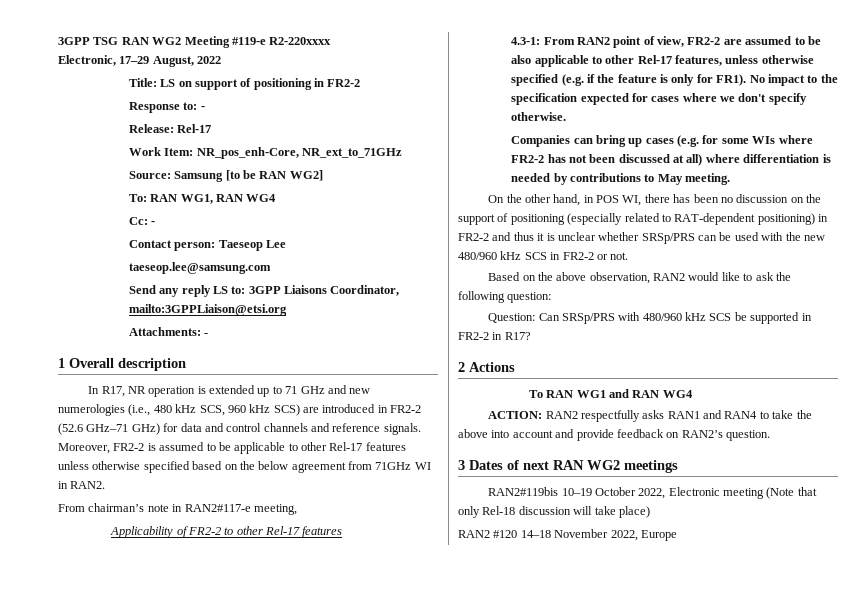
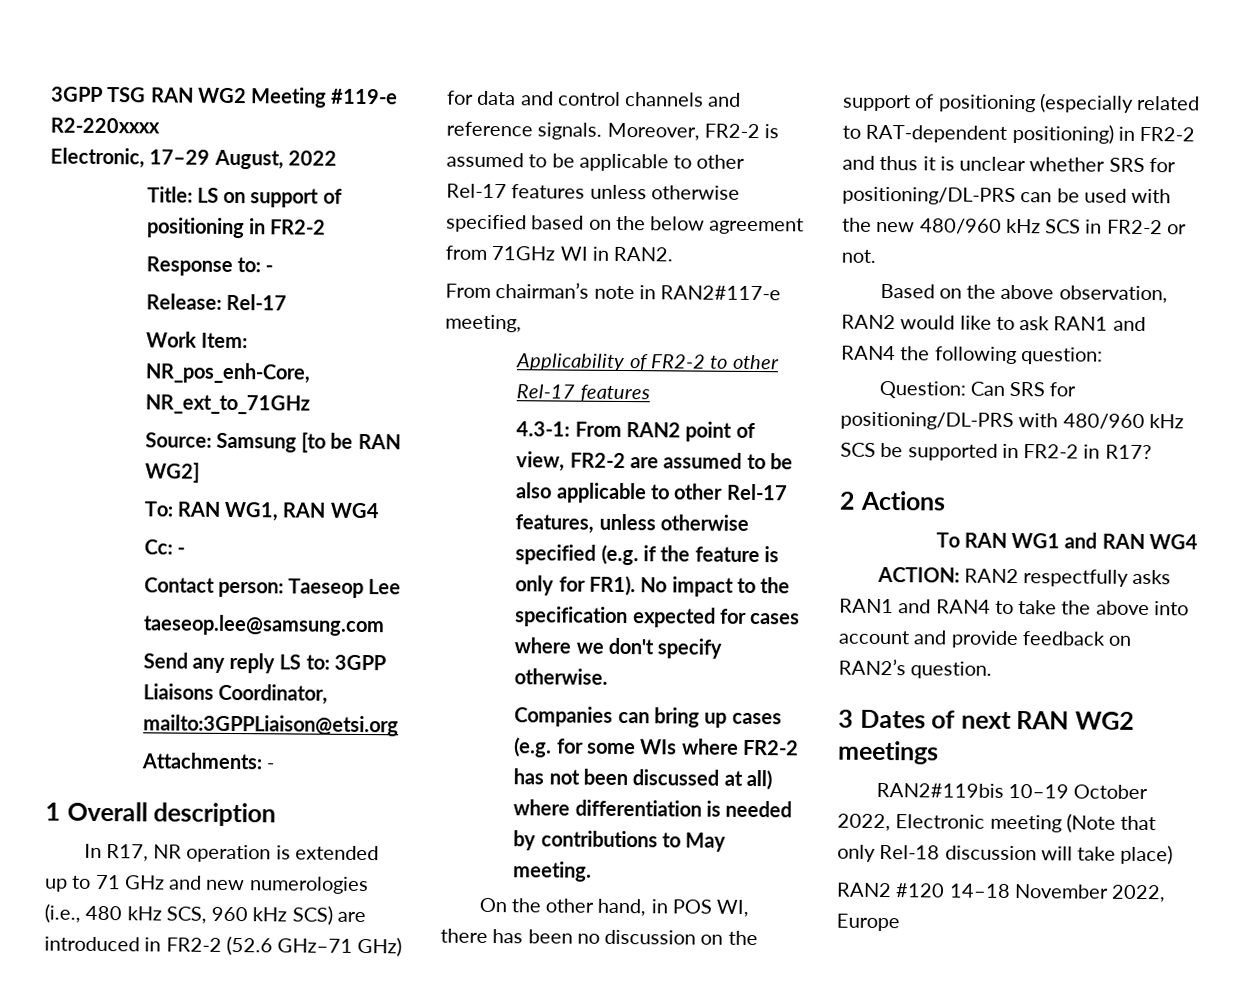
[641,233,695,244] SRSp/PRS -> [1108,157,1176,173] [842,186,1016,206] SRS for positioning/DL-PRS
(774, 276) none -> [1053,316,1146,332] [841,345,896,361] RAN1 and RAN4
[561,313,615,324] SRSp/PRS -> [1009,381,1077,397] [840,411,1014,430] SRS for positioning/DL-PRS

